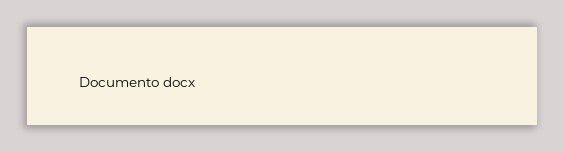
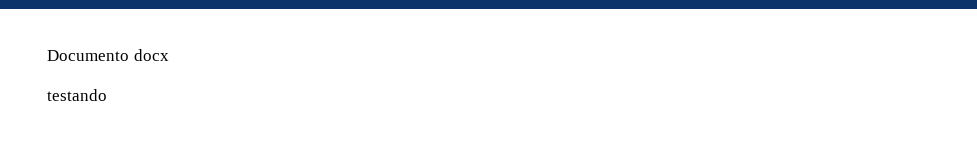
(195, 82) none -> [47,89,107,101] // testando

